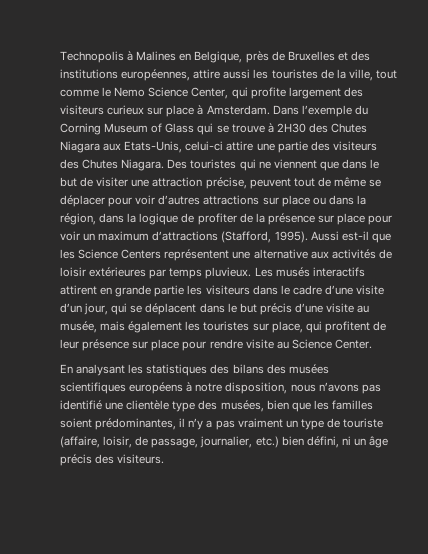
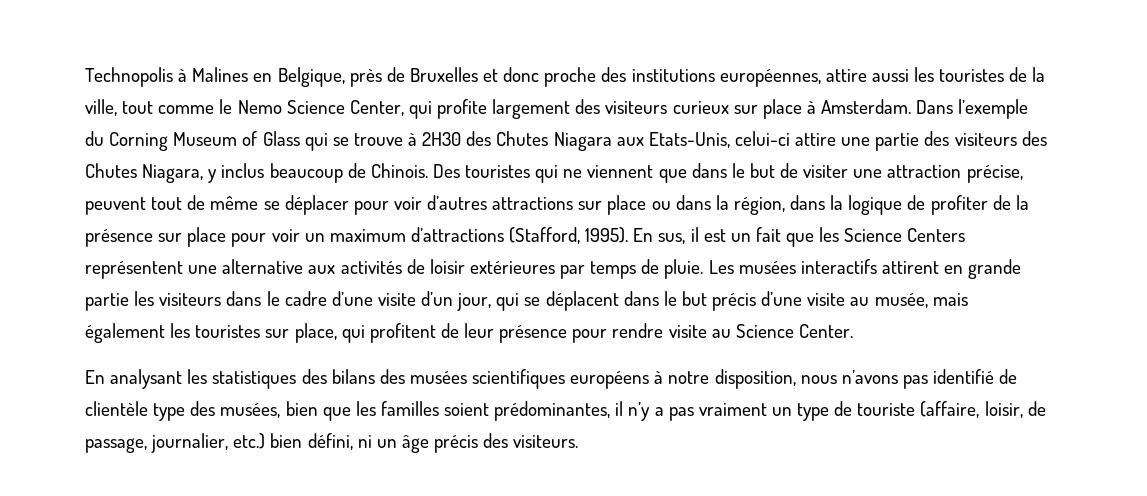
(348, 56) none -> [503,67,597,87] donc proche
[121,159,165,171] Niagara. -> [142,163,428,183] Niagara, y inclus beaucoup de Chinois.
[310,231,369,241] Aussi est-il -> [633,227,781,244] En sus, il est un fait
[205,267,310,279] pluvieux. Les musés -> [641,259,796,279] de pluie. Les musées
[132,339,180,351] sur place -> (568, 334) none
[105,402,124,410] une -> [999,369,1018,384] de

